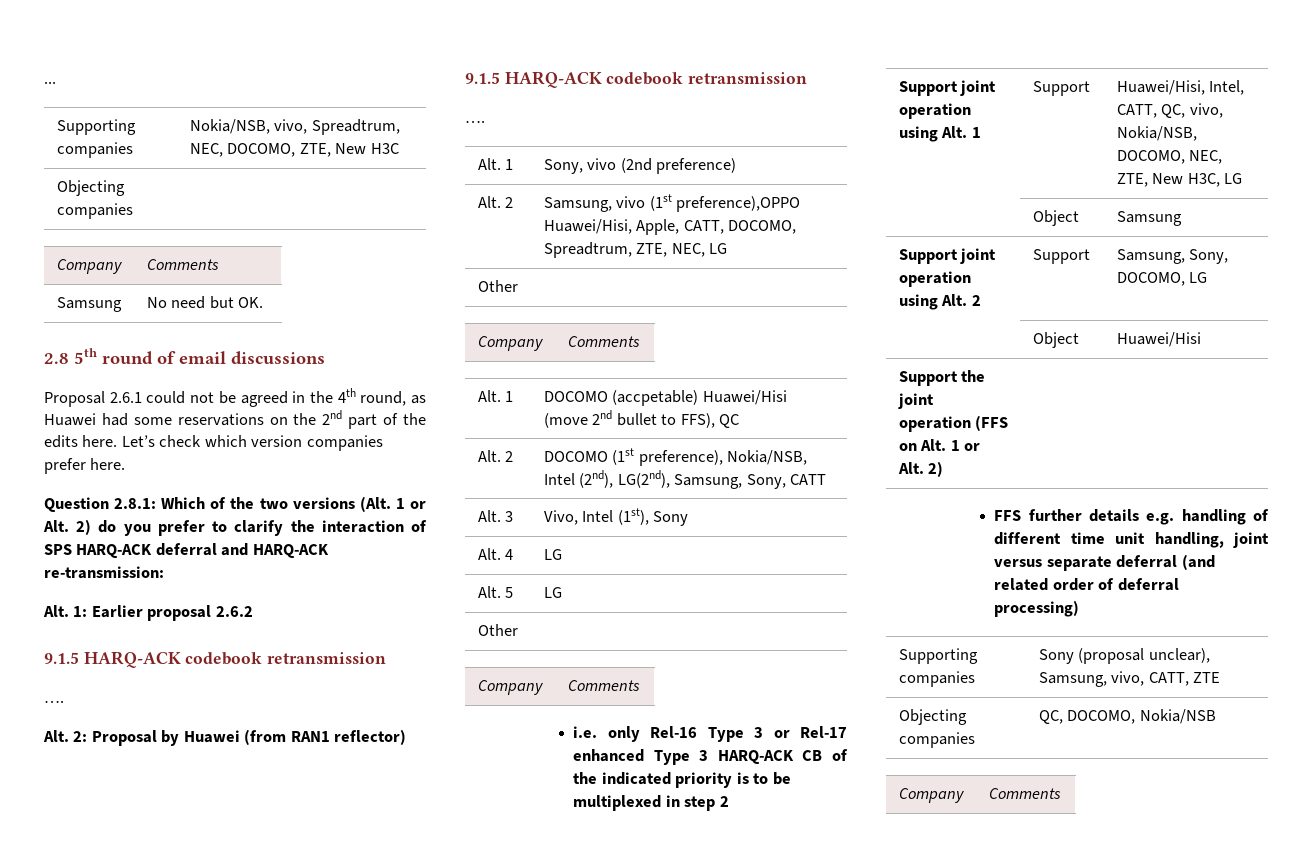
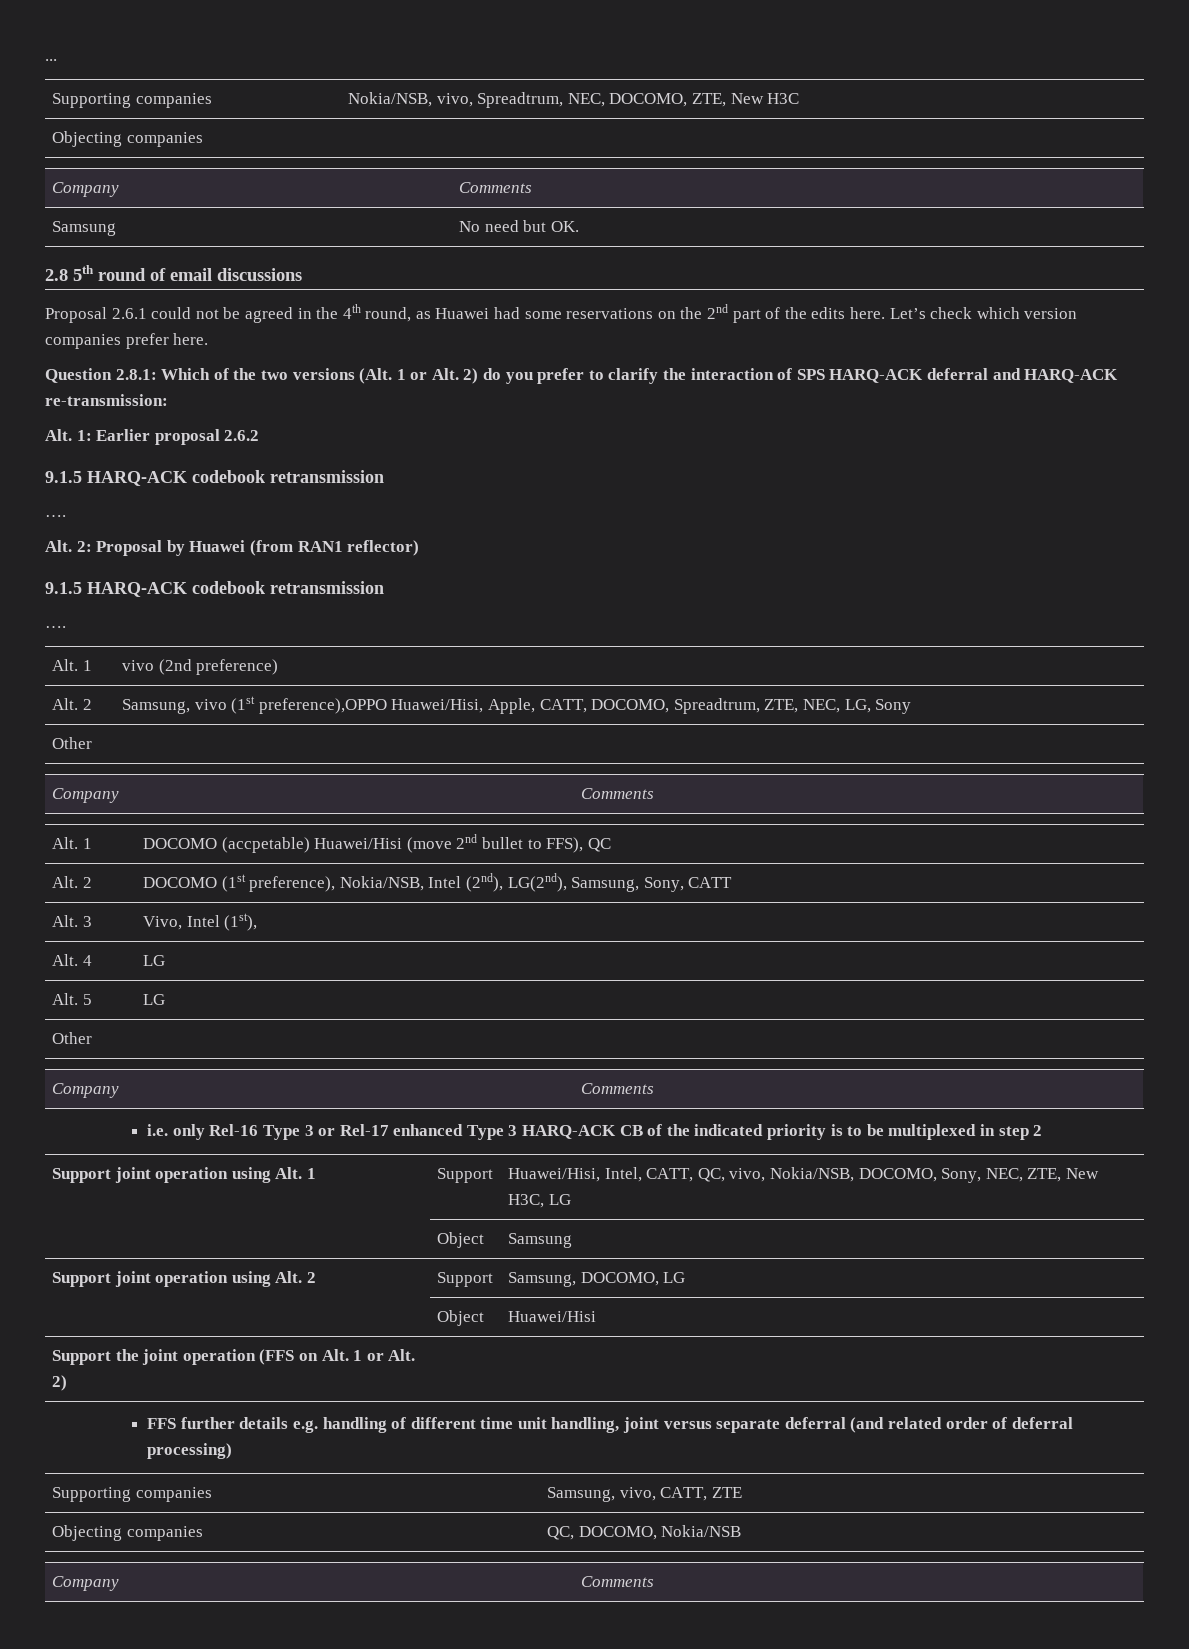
[543,159,583,174] Sony, -> (92, 665) none
[709,243,728,254] LG -> [844,699,912,714] LG, Sony
[653,511,689,526] Sony -> (258, 922) none
(1185, 157) none -> [941,1168,982,1183] Sony,
[1189,249,1229,264] Sony, -> (577, 1279) none
[1038,648,1210,664] Sony (proposal unclear), -> (212, 1494) none

